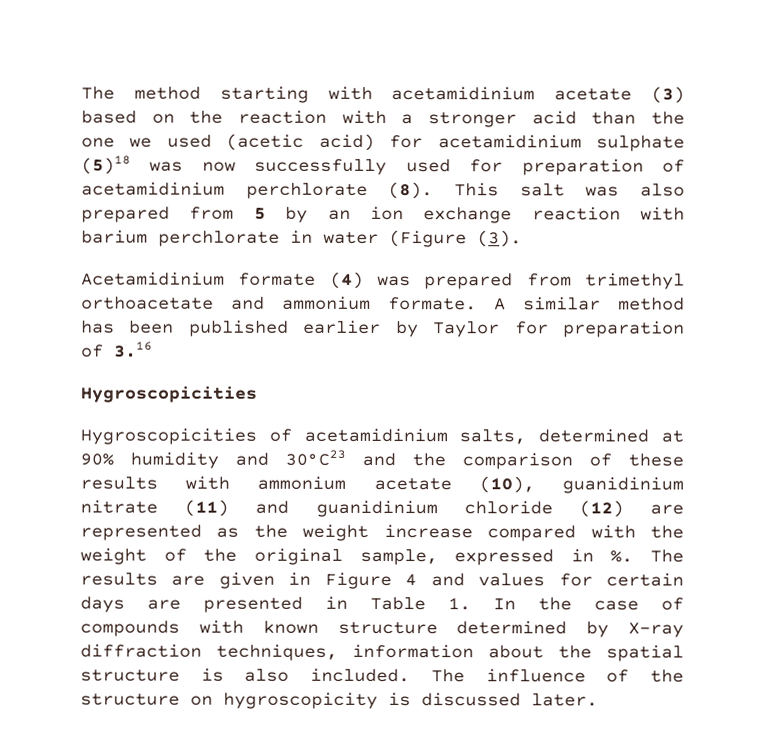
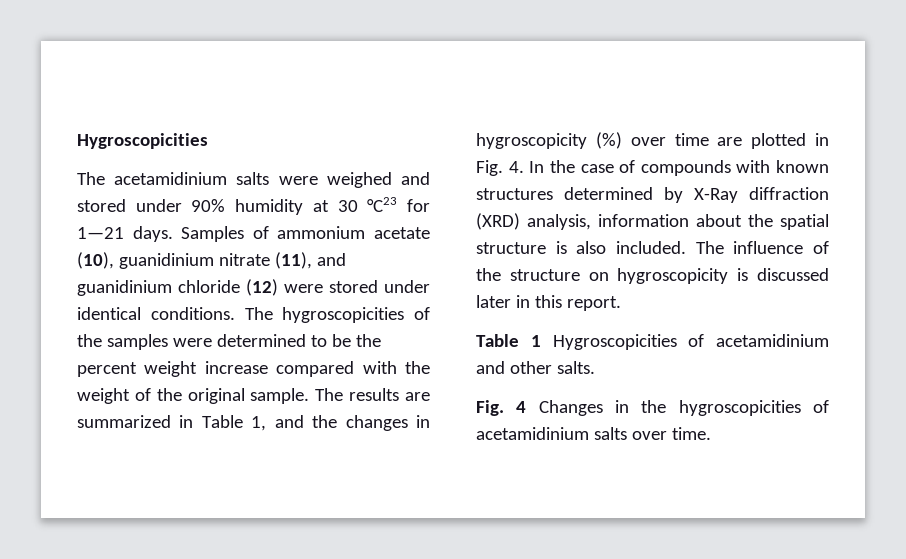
[81,85,685,104] [81,109,686,128] [81,133,685,152] [81,155,686,176] [81,181,685,200] [81,205,685,224] [81,229,522,248] [81,271,685,290] [81,295,685,311] [81,319,685,338] [81,341,153,358] [80,385,257,403] [80,427,684,445] [80,449,684,470] [80,475,231,490] The method starting with acetamidinium acetate (3) based on the reaction with a stronger acid than the one we used (acetic acid) for acetamidinium sulphate (5)18 was now successfully used for preparation of acetamidinium perchlorate (8). This salt was also prepared from 5 by an ion exchange reaction with barium perchlorate in water (Figure (3). // Acetamidinium formate (4) was prepared from trimethyl orthoacetate and ammonium formate. A similar method has been published earlier by Taylor for preparation of 3.16 // Hygroscopicities // Hygroscopicities of acetamidinium salts, determined at 90% humidity and 30°C23 and the comparison of these results with -> [77,133,208,149] [77,172,430,188] [77,197,431,215] [77,226,269,242] Hygroscopicities // The acetamidinium salts were weighed and stored under 90% humidity at 30 °C23 for 1—21 days. Samples of
[184,499,230,517] (11) -> [274,252,312,269] (11),
[650,504,684,515] [80,524,288,541] are represented as the -> [284,280,430,293] [77,307,430,323] [77,334,381,350] [77,362,137,377] were stored under identical conditions. The hygroscopicities of the samples were determined to be the percent
[359,548,684,566] [80,571,685,590] [80,595,471,613] sample, expressed in %. The results are given in Figure 4 and values for certain days are presented in Table 1. -> [250,388,431,404] [77,415,430,431] [476,132,829,149] [476,160,524,176] sample. The results are summarized in Table 1, and the changes in hygroscopicity (%) over time are plotted in Fig. 4.
[337,621,438,635] structure -> [476,188,553,200] structures
[628,622,684,638] [80,643,338,661] X-ray diffraction techniques, -> [694,187,829,203] [476,213,591,230] X-Ray diffraction (XRD) analysis,
[531,693,598,707] later. -> [476,295,621,311] [476,334,829,350] [476,361,595,374] [476,400,829,416] [476,427,711,440] later in this report. // Table 1 Hygroscopicities of acetamidinium and other salts. // Fig. 4 Changes in the hygroscopicities of acetamidinium salts over time.

